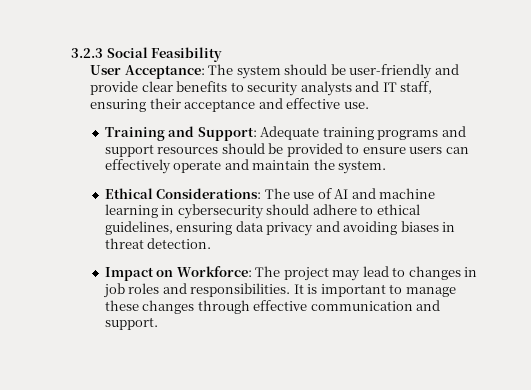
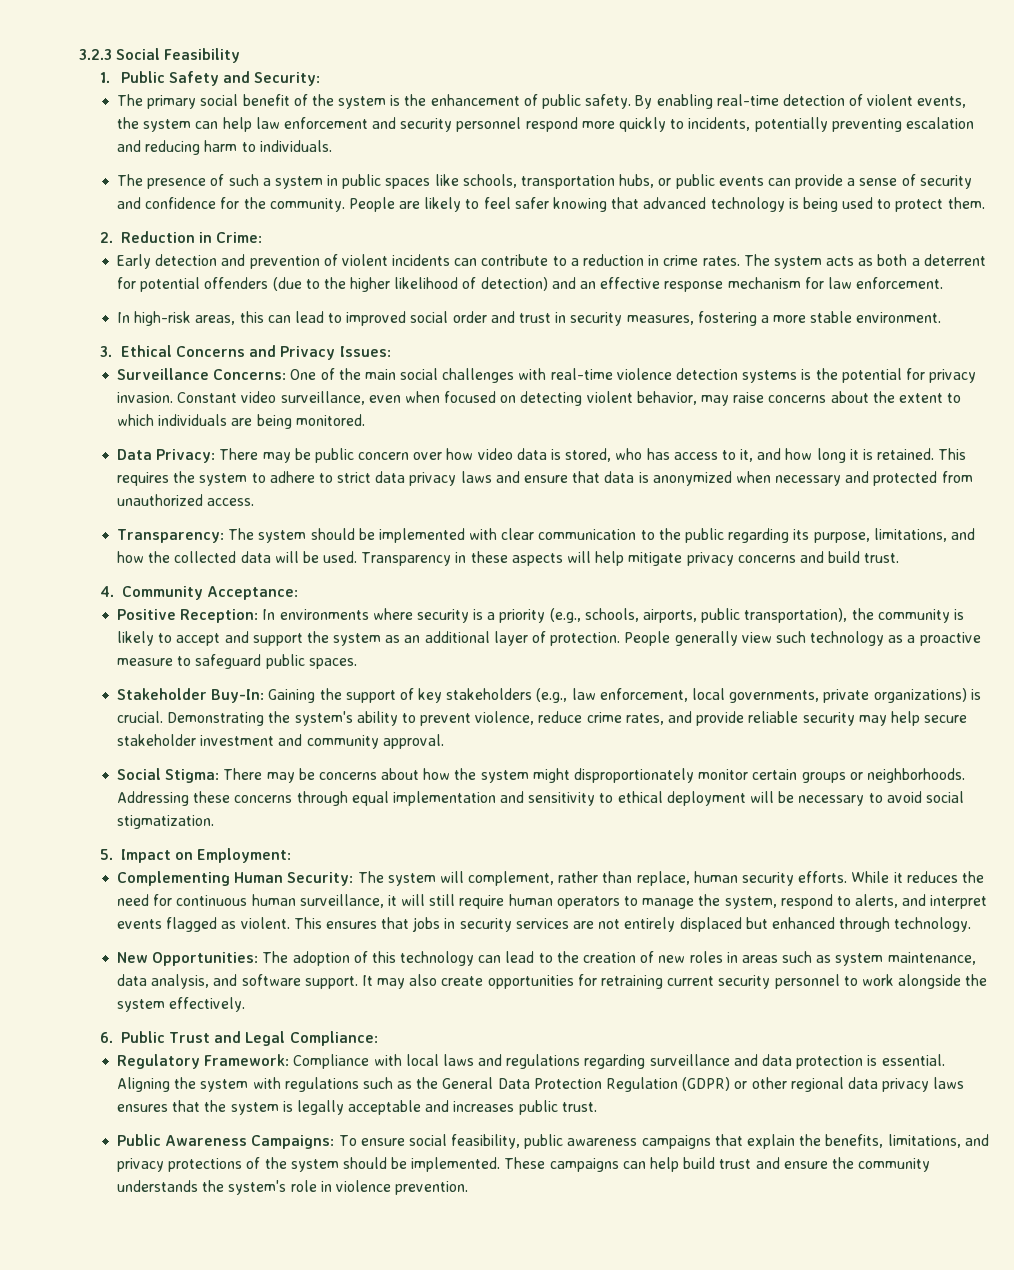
[90,64,459,79] [90,81,433,96] [90,98,369,112] [104,126,466,141] [104,143,469,157] [104,159,387,174] [104,188,436,199] [104,204,420,219] [104,221,456,236] [104,238,212,249] [104,266,478,281] [102,283,456,298] [104,300,441,314] [104,317,158,330] User Acceptance: The system should be user-friendly and provide clear benefits to security analysts and IT staff, ensuring their acceptance and effective use. // Training and Support: Adequate training programs and support resources should be provided to ensure users can effectively operate and maintain the system. // Ethical Considerations: The use of AI and machine learning in cybersecurity should adhere to ethical guidelines, ensuring data privacy and avoiding biases in threat detection. // Impact on Workforce: The project may lead to changes in job roles and responsibilities. It is important to manage these changes through effective communication and support. -> [99,71,321,86] [116,94,967,109] [116,117,974,132] [116,140,332,155] [116,174,972,189] [116,197,985,212] [99,231,263,243] [116,254,986,269] [116,277,944,292] [116,311,942,326] [99,345,391,360] [116,368,977,383] [116,391,962,406] [116,414,365,429] [116,448,967,463] [116,471,973,486] [116,494,255,506] [116,528,975,543] [116,551,900,566] [99,586,298,600] [116,608,964,623] [116,631,981,646] [116,654,357,669] [116,688,981,703] [116,711,968,726] [116,734,444,749] [116,768,965,783] [116,791,964,806] [116,815,214,829] [99,848,292,863] [116,871,984,886] [116,894,988,909] [116,917,972,932] [116,951,976,966] [116,974,988,989] [116,997,246,1012] [99,1031,378,1046] [116,1054,945,1069] [116,1077,965,1092] [116,1100,597,1115] [116,1134,989,1149] [116,1157,931,1172] [116,1180,469,1195] 1. Public Safety and Security: // The primary social benefit of the system is the enhancement of public safety. By enabling real-time detection of violent events, the system can help law enforcement and security personnel respond more quickly to incidents, potentially preventing escalation and reducing harm to individuals. // The presence of such a system in public spaces like schools, transportation hubs, or public events can provide a sense of security and confidence for the community. People are likely to feel safer knowing that advanced technology is being used to protect them. // 2. Reduction in Crime: // Early detection and prevention of violent incidents can contribute to a reduction in crime rates. The system acts as both a deterrent for potential offenders (due to the higher likelihood of detection) and an effective response mechanism for law enforcement. // In high-risk areas, this can lead to improved social order and trust in security measures, fostering a more stable environment. // 3. Ethical Concerns and Privacy Issues: // Surveillance Concerns: One of the main social challenges with real-time violence detection systems is the potential for privacy invasion. Constant video surveillance, even when focused on detecting violent behavior, may raise concerns about the extent to which individuals are being monitored. // Data Privacy: There may be public concern over how video data is stored, who has access to it, and how long it is retained. This requires the system to adhere to strict data privacy laws and ensure that data is anonymized when necessary and protected from unauthorized access. // Transparency: The system should be implemented with clear communication to the public regarding its purpose, limitations, and how the collected data will be used. Transparency in these aspects will help mitigate privacy concerns and build trust. // 4. Community Acceptance: // Positive Reception: In environments where security is a priority (e.g., schools, airports, public transportation), the community is likely to accept and support the system as an additional layer of protection. People generally view such technology as a proactive measure to safeguard public spaces. // Stakeholder Buy-In: Gaining the support of key stakeholders (e.g., law enforcement, local governments, private organizations) is crucial. Demonstrating the system's ability to prevent violence, reduce crime rates, and provide reliable security may help secure stakeholder investment and community approval. // Social Stigma: There may be concerns about how the system might disproportionately monitor certain groups or neighborhoods. Addressing these concerns through equal implementation and sensitivity to ethical deployment will be necessary to avoid social stigmatization. // 5. Impact on Employment: // Complementing Human Security: The system will complement, rather than replace, human security efforts. While it reduces the need for continuous human surveillance, it will still require human operators to manage the system, respond to alerts, and interpret events flagged as violent. This ensures that jobs in security services are not entirely displaced but enhanced through technology. // New Opportunities: The adoption of this technology can lead to the creation of new roles in areas such as system maintenance, data analysis, and software support. It may also create opportunities for retraining current security personnel to work alongside the system effectively. // 6. Public Trust and Legal Compliance: // Regulatory Framework: Compliance with local laws and regulations regarding surveillance and data protection is essential. Aligning the system with regulations such as the General Data Protection Regulation (GDPR) or other regional data privacy laws ensures that the system is legally acceptable and increases public trust. // Public Awareness Campaigns: To ensure social feasibility, public awareness campaigns that explain the benefits, limitations, and privacy protections of the system should be implemented. These campaigns can help build trust and ensure the community understands the system's role in violence prevention.

